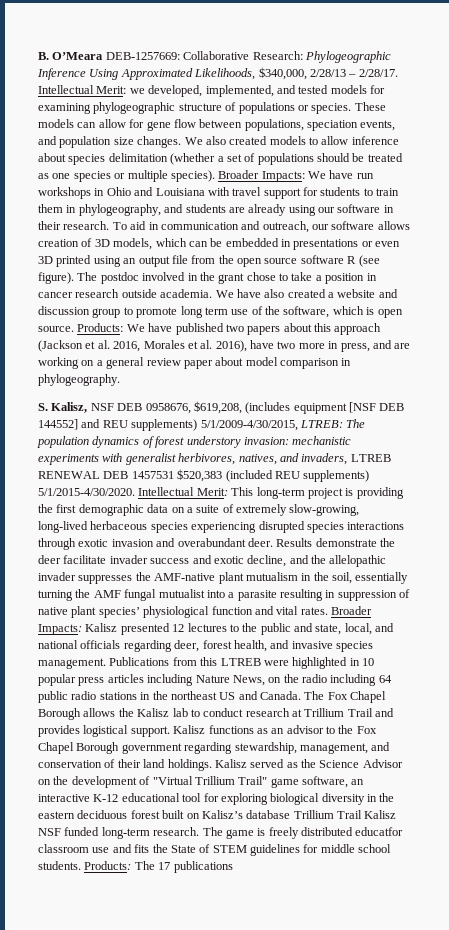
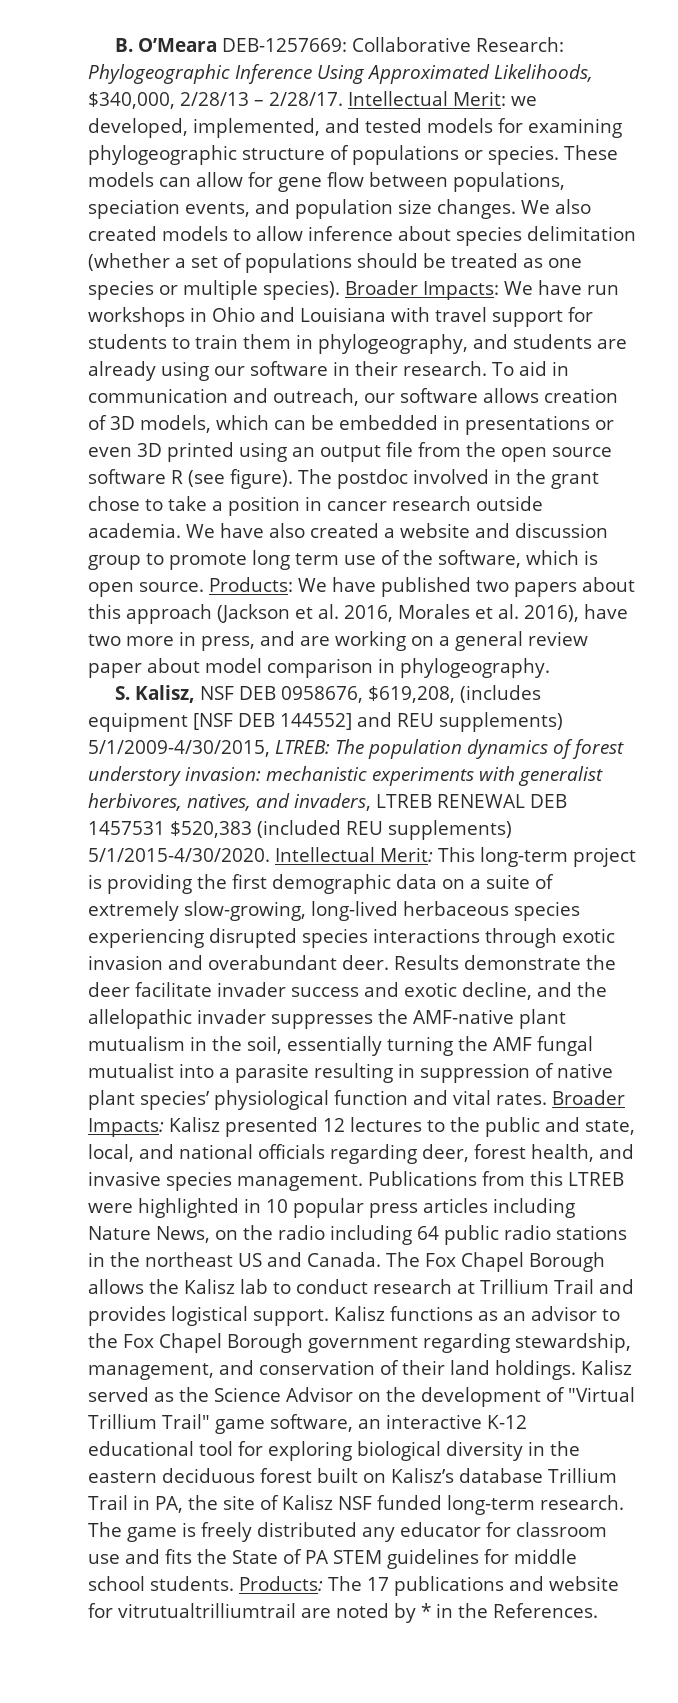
(362, 814) none -> [132,1495,279,1513] in PA, the site of
[355,827,404,836] educatfor -> [362,1522,511,1542] any educator for
(211, 848) none -> [305,1550,329,1564] PA
(233, 867) none -> [509,1576,619,1591] [88,1603,598,1623] and website for vitrutualtrilliumtrail are noted by * in the References.

